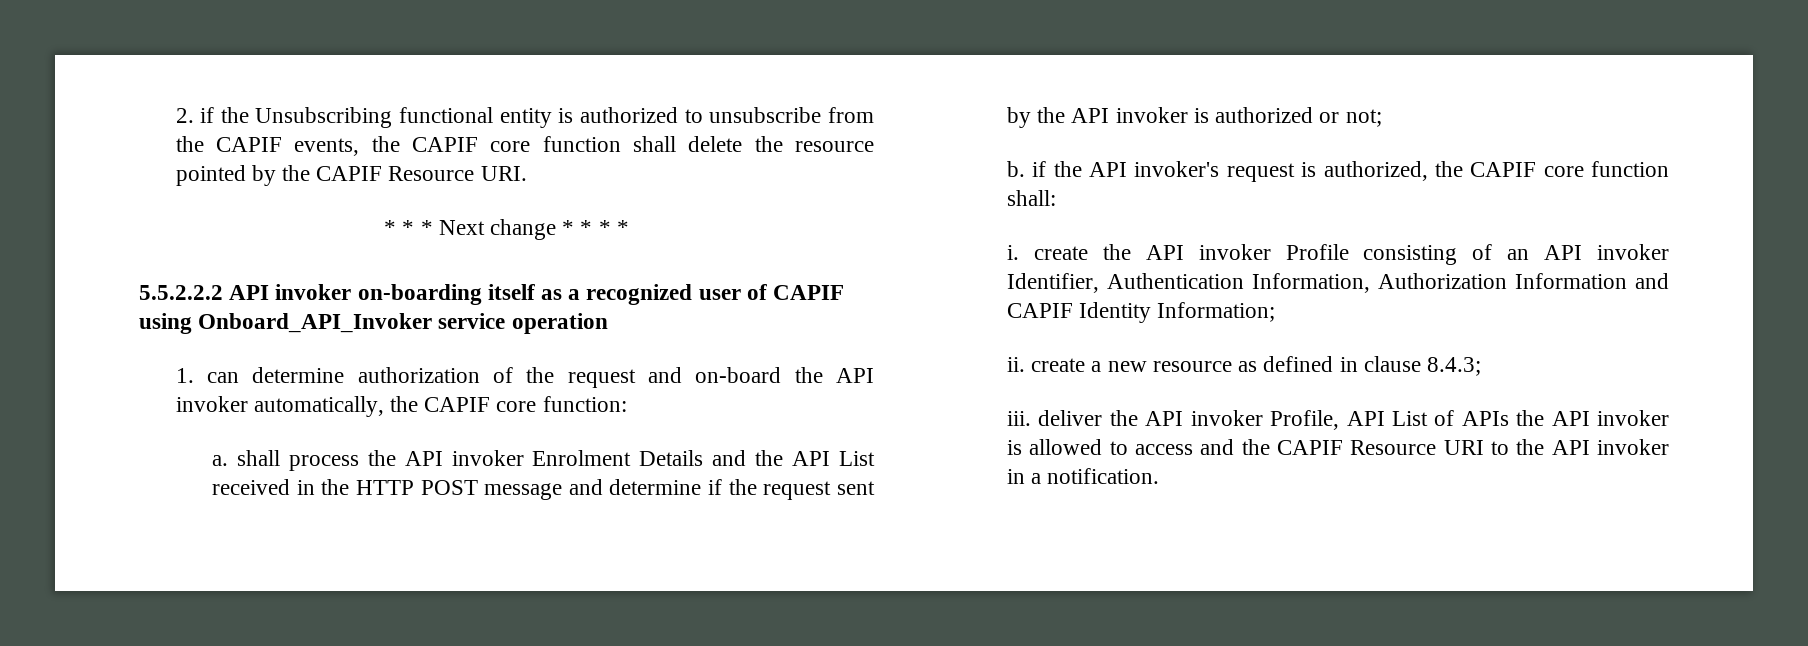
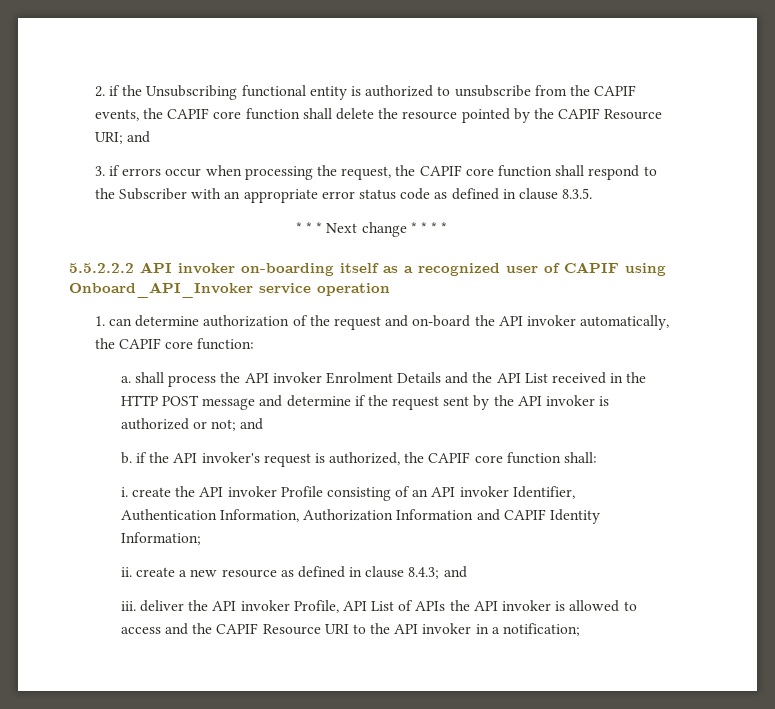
[480,166,527,181] URI. -> [94,131,151,144] [94,165,657,180] [94,188,593,203] URI; and // 3. if errors occur when processing the request, the CAPIF core function shall respond to the Subscriber with an appropriate error status code as defined in clause 8.3.5.
(1382, 118) none -> [240,418,264,430] and
(1481, 366) none -> [443,566,467,578] and
[1047,468,1160,484] notification. -> [503,623,581,636] notification;

